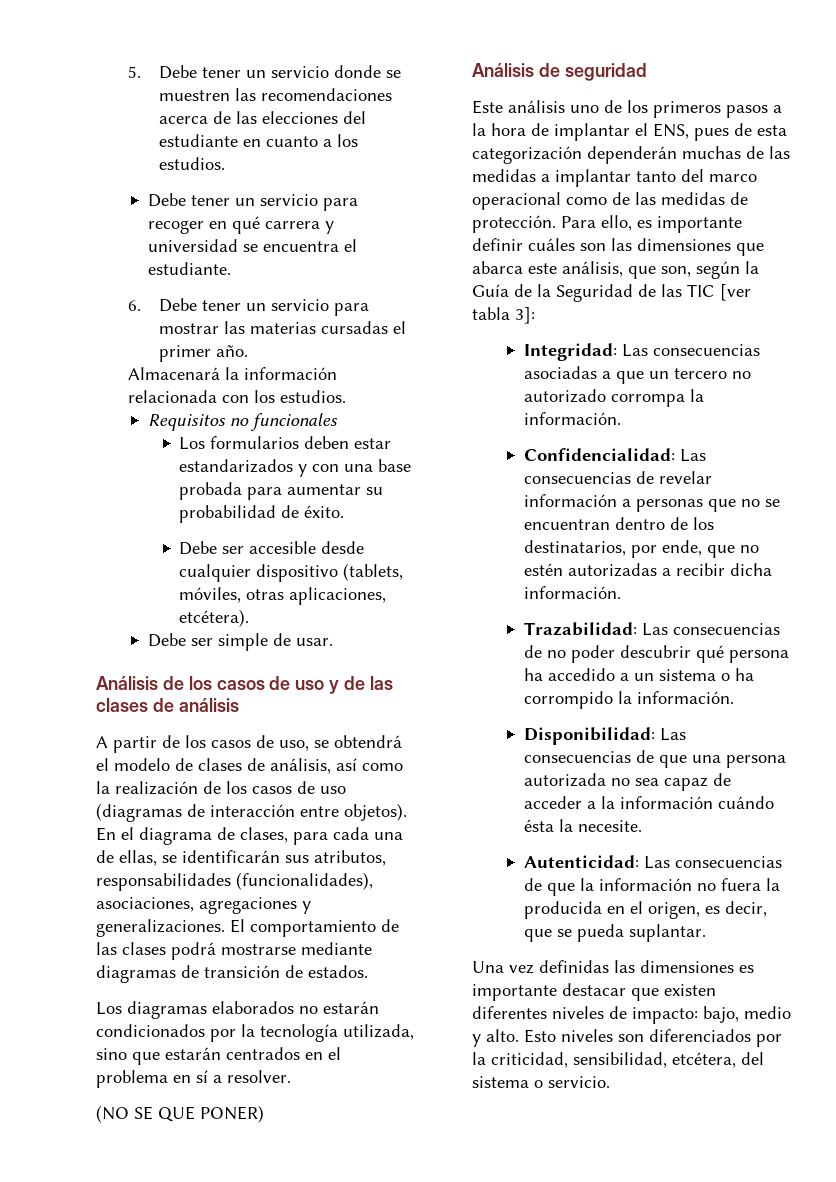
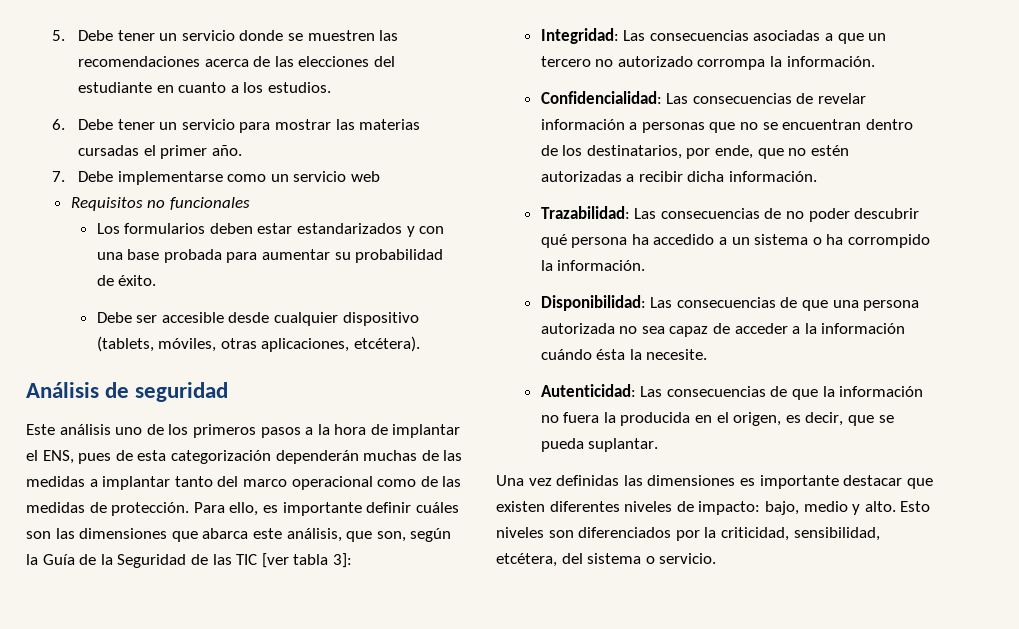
[147,193,358,211] [147,216,334,234] [147,239,357,252] [147,262,231,275] // Debe tener un servicio para recoger en qué carrera y universidad se encuentra el estudiante. -> (331, 87) none
[127,367,337,380] [127,390,346,403] Almacenará la información relacionada con los estudios. -> [51,171,380,185] 7. Debe implementarse como un servicio web
[147,633,333,651] [96,676,393,694] [96,698,239,712] [96,735,402,753] [96,758,403,774] [96,781,346,795] [96,803,407,822] [96,827,403,845] [96,850,386,866] [96,872,373,891] [96,897,311,914] [96,919,399,937] [96,942,372,960] [96,965,368,983] [96,1001,379,1019] [96,1024,414,1042] [96,1047,341,1065] [96,1070,291,1088] [96,1105,264,1123] // Debe ser simple de usar. // Análisis de los casos de uso y de las clases de análisis // A partir de los casos de uso, se obtendrá el modelo de clases de análisis, así como la realización de los casos de uso (diagramas de interacción entre objetos). En el diagrama de clases, para cada una de ellas, se identificarán sus atributos, responsabilidades (funcionalidades), asociaciones, agregaciones y generalizaciones. El comportamiento de las clases podrá mostrarse mediante diagramas de transición de estados. // Los diagramas elaborados no estarán condicionados por la tecnología utilizada, sino que estarán centrados en el problema en sí a resolver. // (NO SE QUE PONER) -> (421, 344) none

